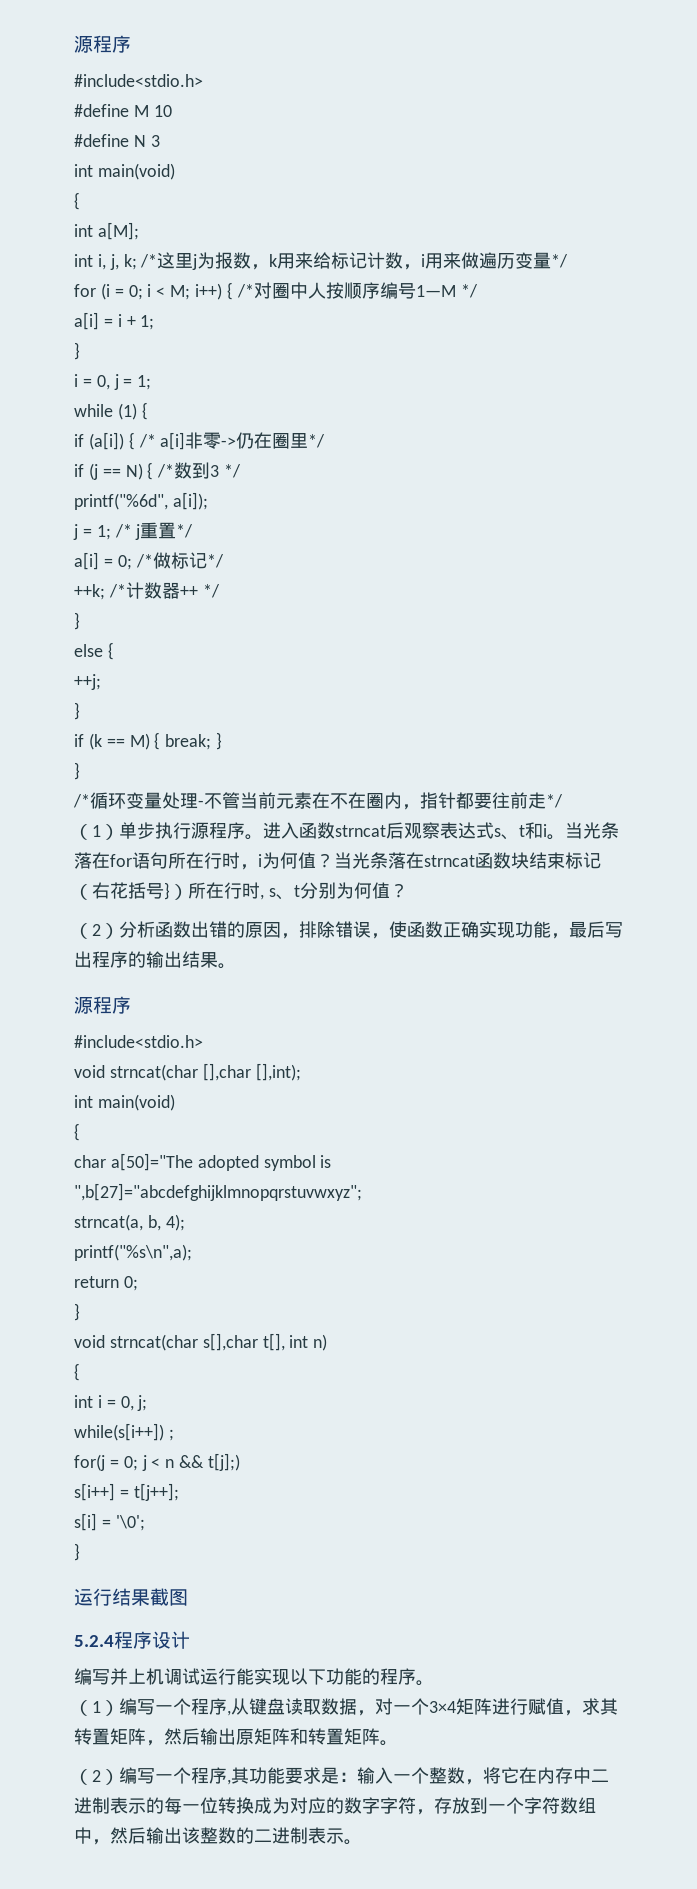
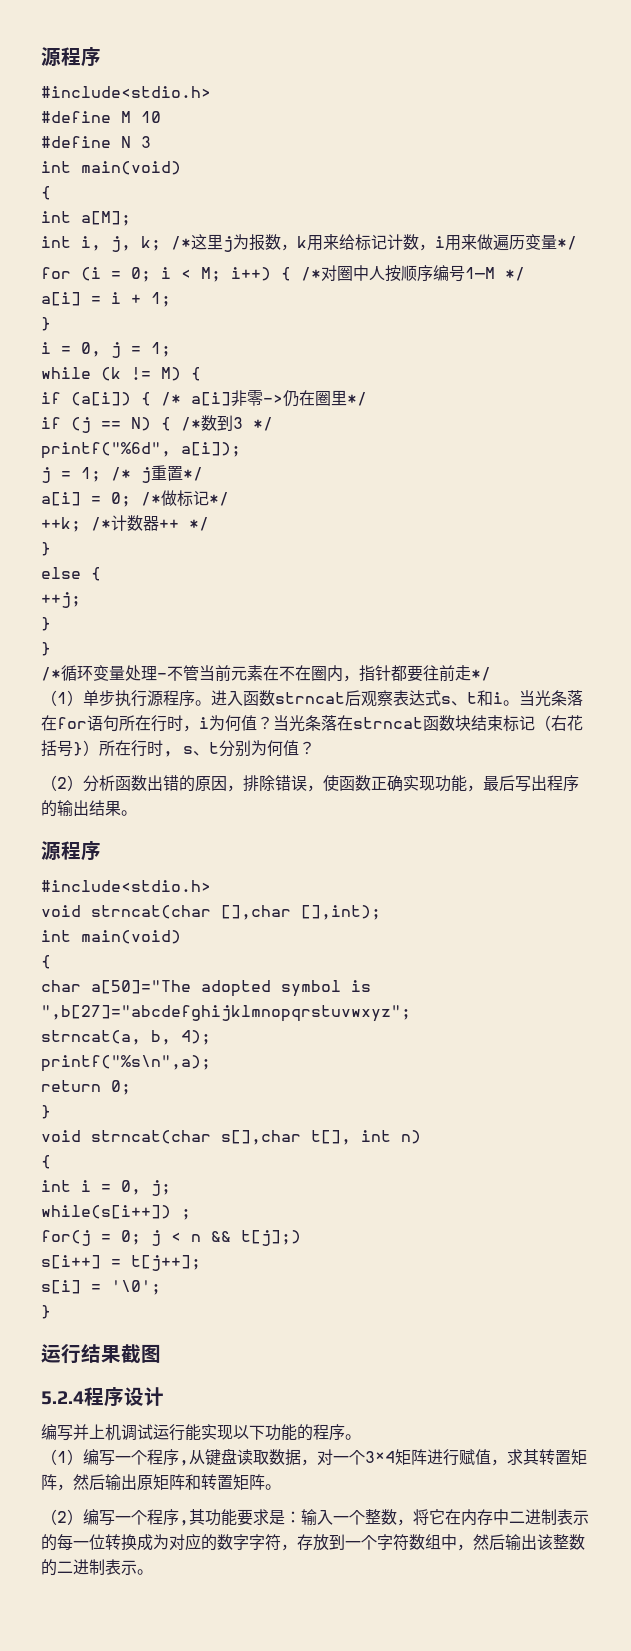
[117,403,137,420] (1) -> [101,367,181,381] (k != M)
[74,732,223,750] // if (k == M) { break; } -> (51, 624) none

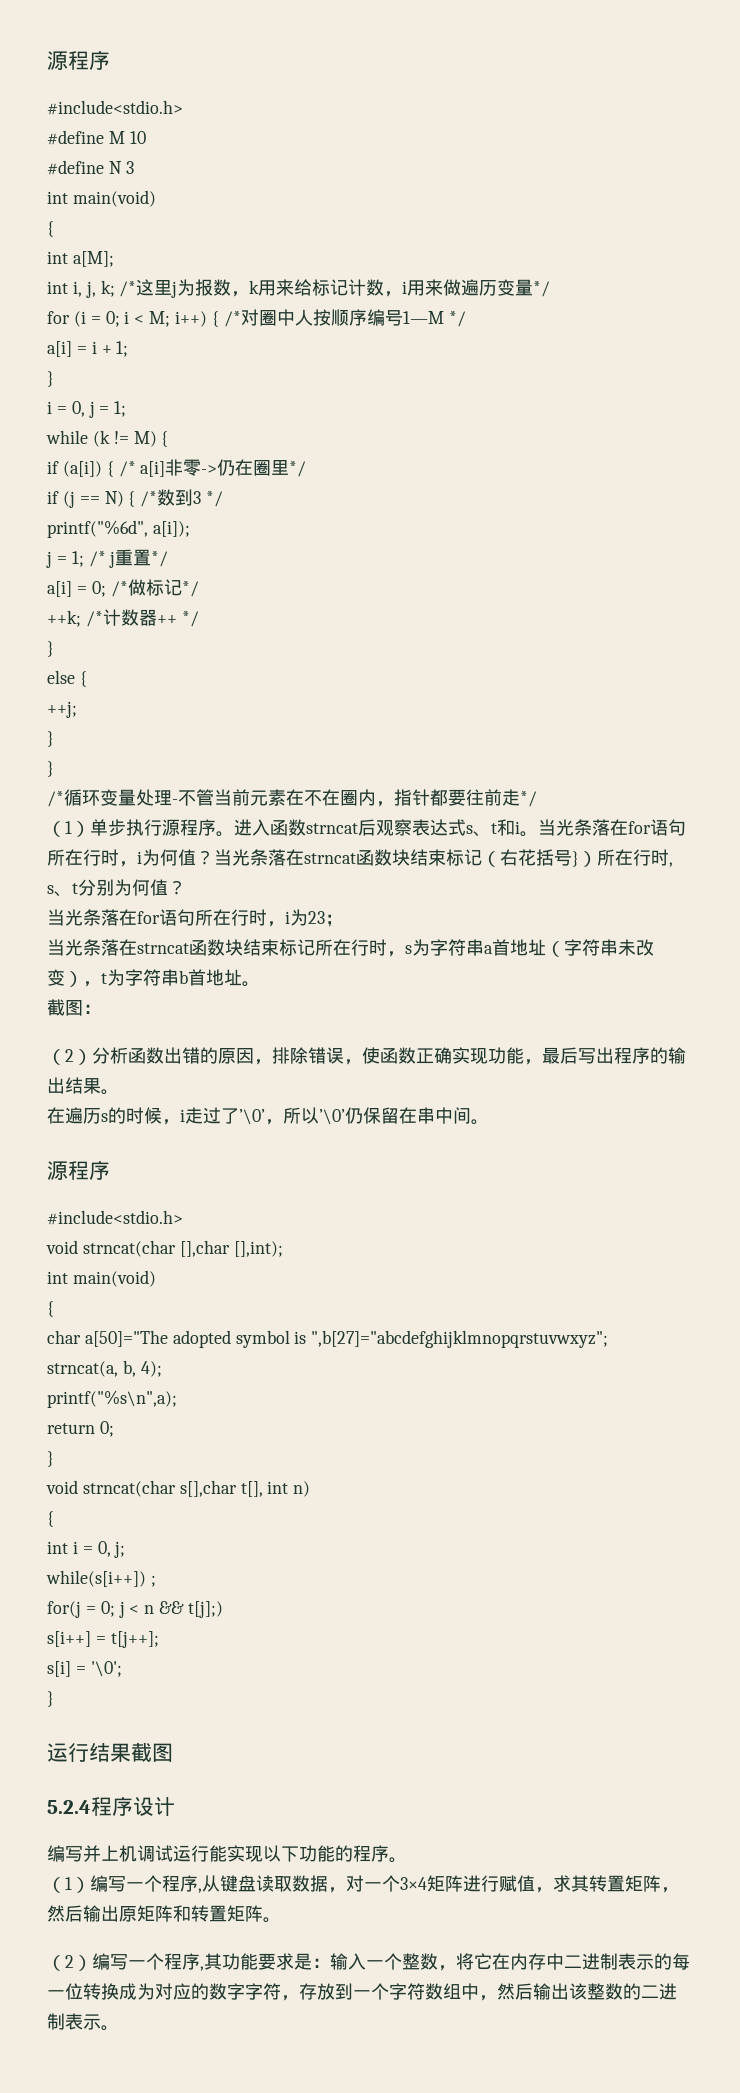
(315, 748) none -> [47,909,343,927] [47,939,654,957] [47,969,260,987] [47,999,101,1016] // 当光条落在for语句所在行时，i为23； // 当光条落在strncat函数块结束标记所在行时，s为字符串a首地址（字符串未改变），t为字符串b首地址。 // 截图：
(137, 813) none -> [47,1107,489,1125] // 在遍历s的时候，i走过了’\0’，所以’\0’仍保留在串中间。

